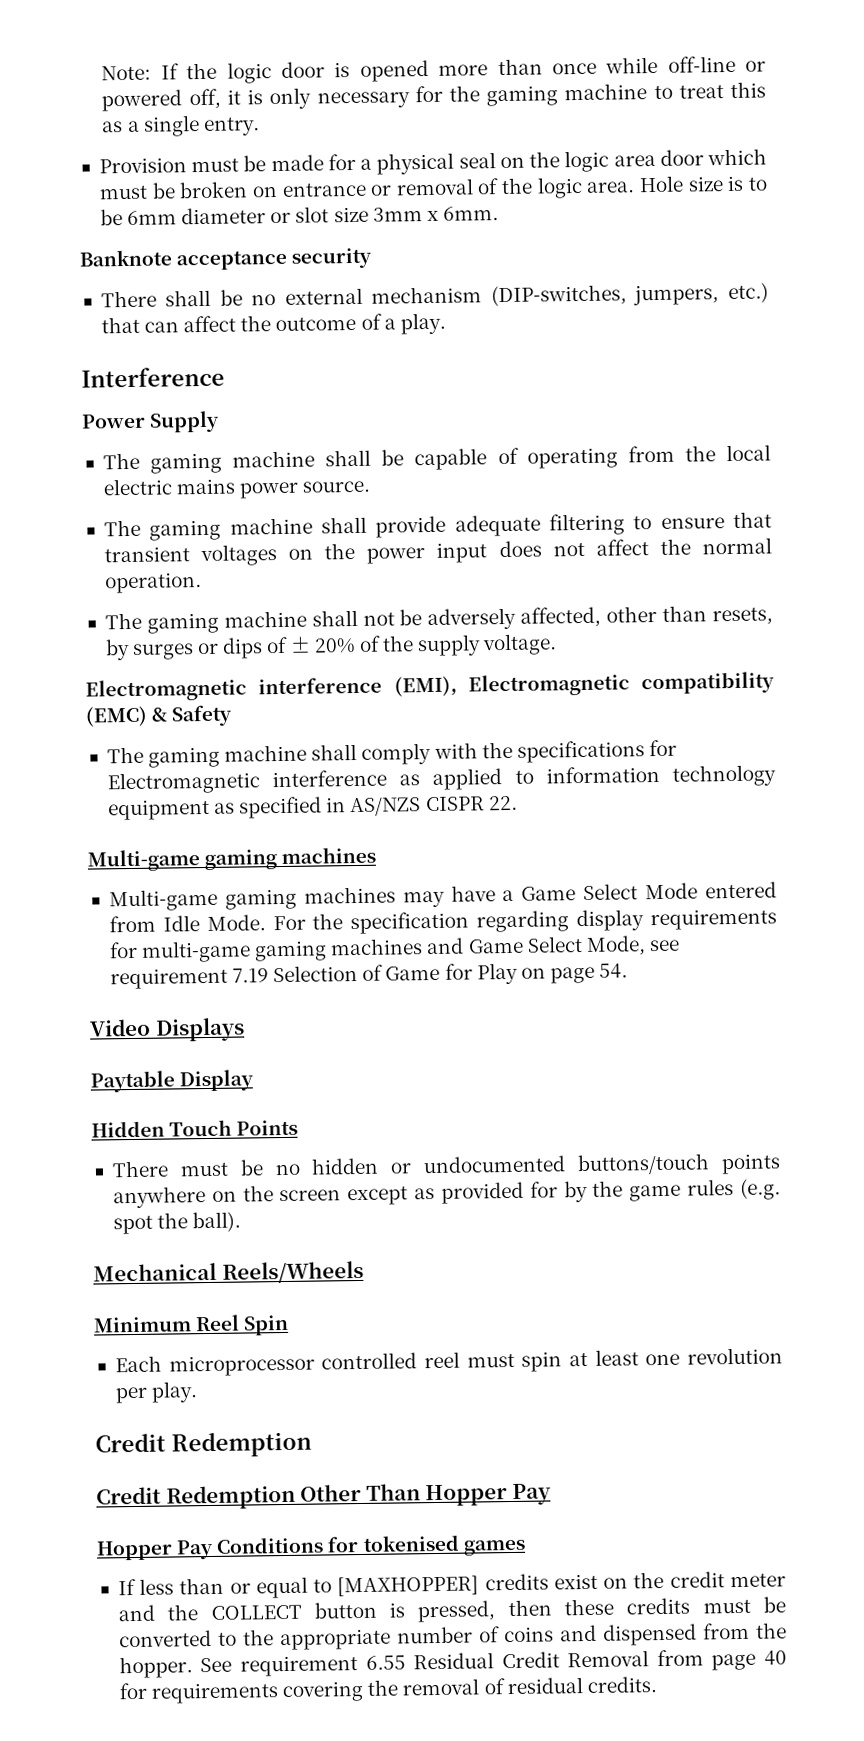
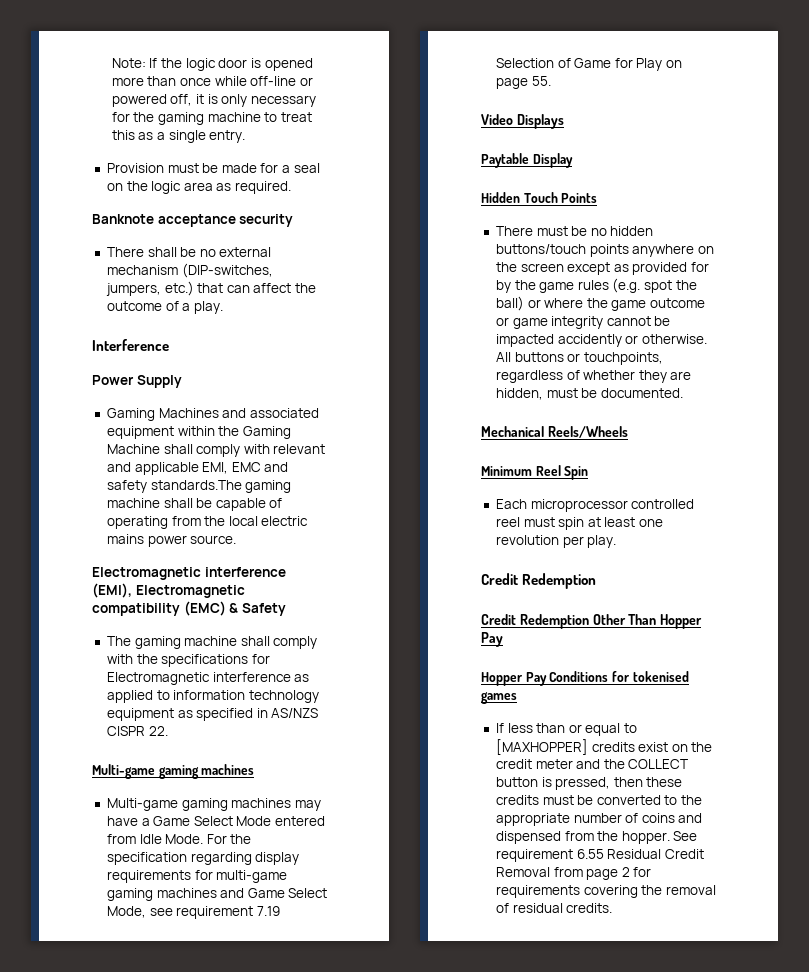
[376,152,455,175] physical -> (291, 169) none
[659,148,768,166] [98,175,768,200] [99,206,499,226] door which must be broken on entrance or removal of the logic area. Hole size is to be 6mm diameter or slot size 3mm x 6mm. -> [216,181,292,194] as required.
[102,452,140,470] The -> [106,408,319,421] [106,426,291,439] [106,444,326,457] [106,462,289,475] [106,480,242,493] Gaming Machines and associated equipment within the Gaming Machine shall comply with relevant and applicable EMI, EMC and safety standards.The
[103,511,772,541] [103,537,773,567] [104,572,202,594] [104,605,773,634] [104,633,558,661] // The gaming machine shall provide adequate filtering to ensure that transient voltages on the power input does not affect the normal operation. // The gaming machine shall not be adversely affected, other than resets, by surges or dips of ± 20% of the supply voltage. -> (237, 539) none
[599,963,629,979] 54. -> [531,76,551,86] 55.
[390,1155,567,1174] or undocumented -> (654, 231) none
[192,1211,242,1233] ball). -> [495,296,706,311] [495,316,671,329] [495,334,707,347] [495,352,663,365] [495,370,692,383] [495,388,683,400] ball) or where the game outcome or game integrity cannot be impacted accidently or otherwise. All buttons or touchpoints, regardless of whether they are hidden, must be documented.
[764,1650,788,1666] 40 -> [621,867,630,877] 2

